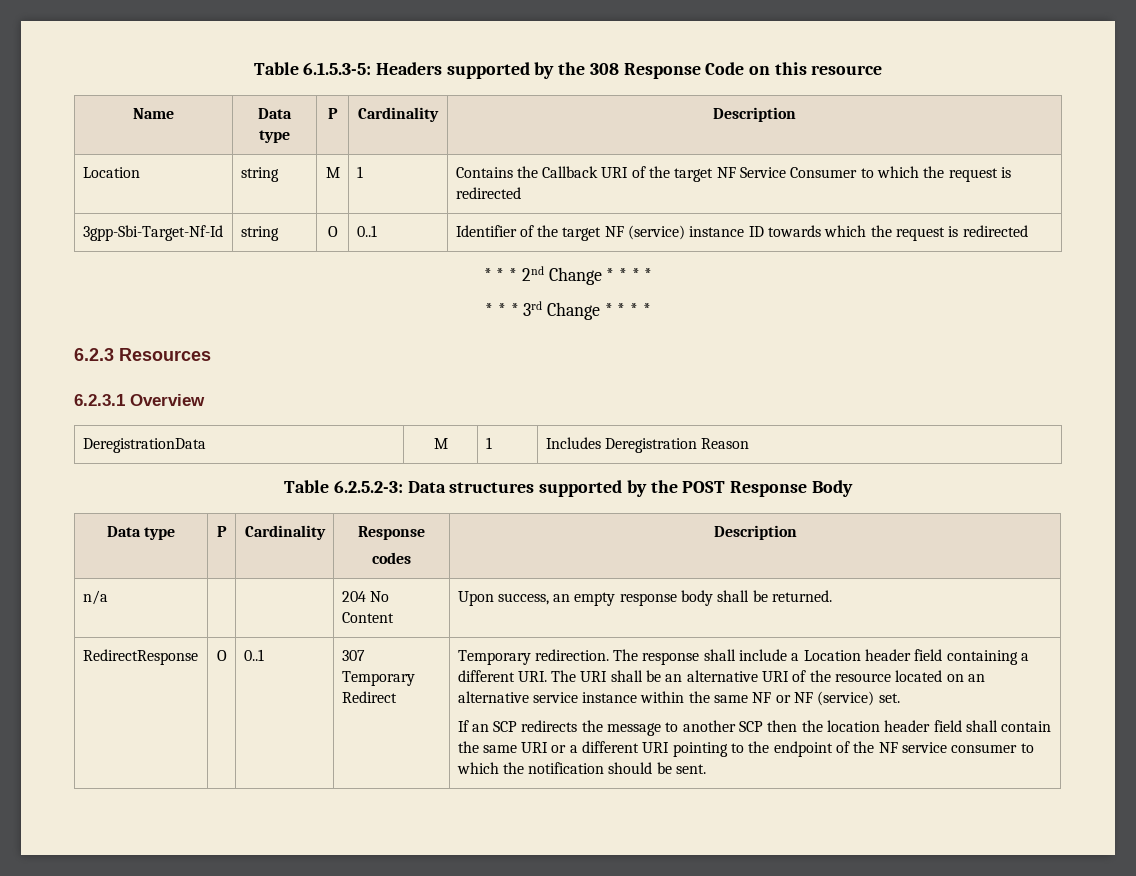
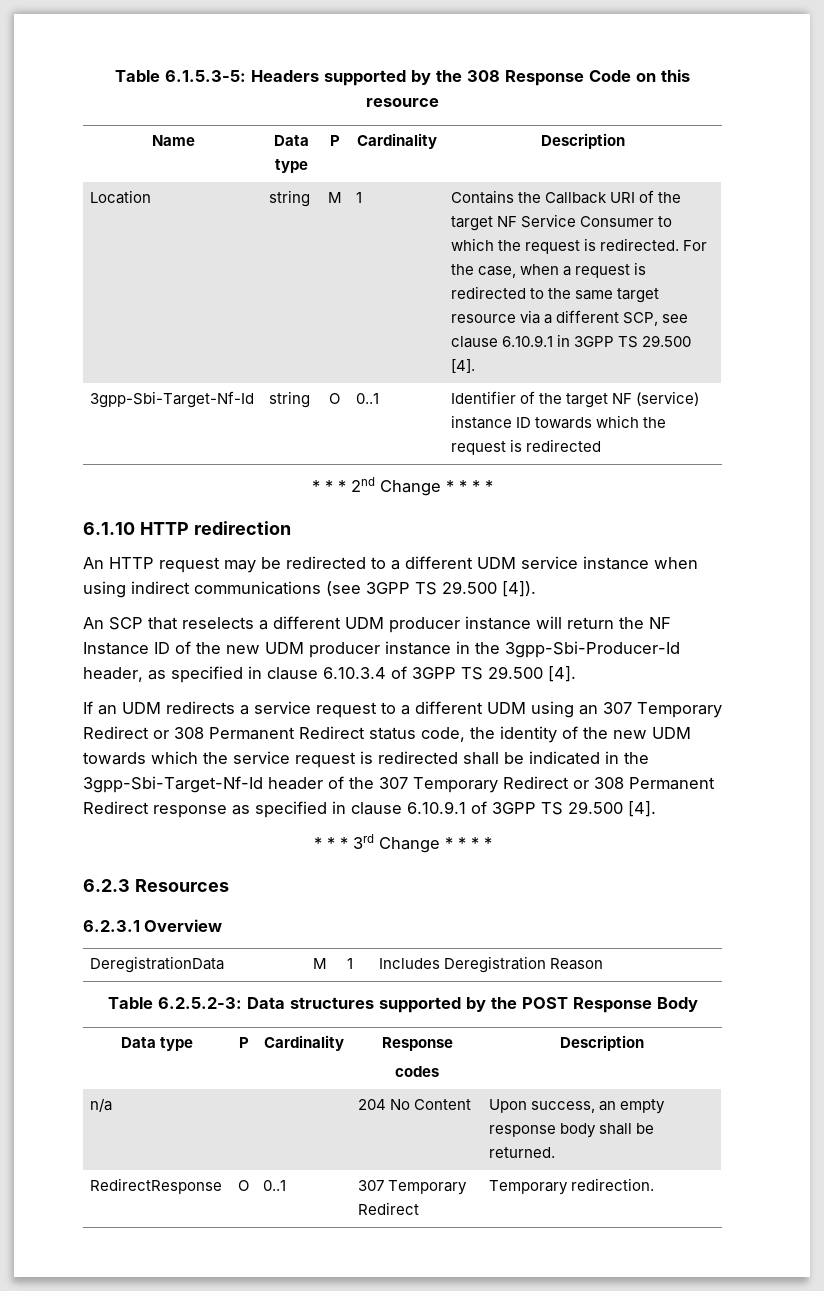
[455,187,521,199] redirected -> [600,238,708,251] [451,262,647,278] [451,286,660,303] [451,310,689,326] [451,334,692,348] [451,359,476,373] redirected. For the case, when a request is redirected to the same target resource via a different SCP, see clause 6.10.9.1 in 3GPP TS 29.500 [4].
(653, 274) none -> [83,521,291,535] [83,556,698,573] [83,581,536,598] [83,616,671,633] [83,641,680,658] [83,666,576,683] [83,701,722,718] [83,726,691,743] [83,751,649,768] [83,776,715,793] [83,801,656,818] // 6.1.10 HTTP redirection // An HTTP request may be redirected to a different UDM service instance when using indirect communications (see 3GPP TS 29.500 [4]). // An SCP that reselects a different UDM producer instance will return the NF Instance ID of the new UDM producer instance in the 3gpp-Sbi-Producer-Id header, as specified in clause 6.10.3.4 of 3GPP TS 29.500 [4]. // If an UDM redirects a service request to a different UDM using an 307 Temporary Redirect or 308 Permanent Redirect status code, the identity of the new UDM towards which the service request is redirected shall be indicated in the 3gpp-Sbi-Target-Nf-Id header of the 307 Temporary Redirect or 308 Permanent Redirect response as specified in clause 6.10.9.1 of 3GPP TS 29.500 [4].
[613,649,1030,665] [457,670,985,682] [457,691,900,706] [457,720,1052,736] [457,741,1034,757] [456,762,707,774] The response shall include a Location header field containing a different URI. The URI shall be an alternative URI of the resource located on an alternative service instance within the same NF or NF (service) set. // If an SCP redirects the message to another SCP then the location header field shall contain the same URI or a different URI pointing to the endpoint of the NF service consumer to which the notification should be sent. -> (655, 1184) none

